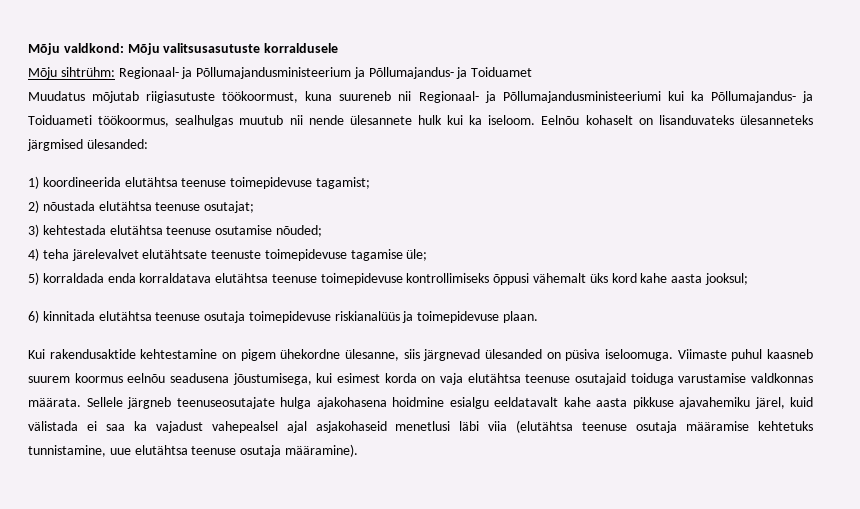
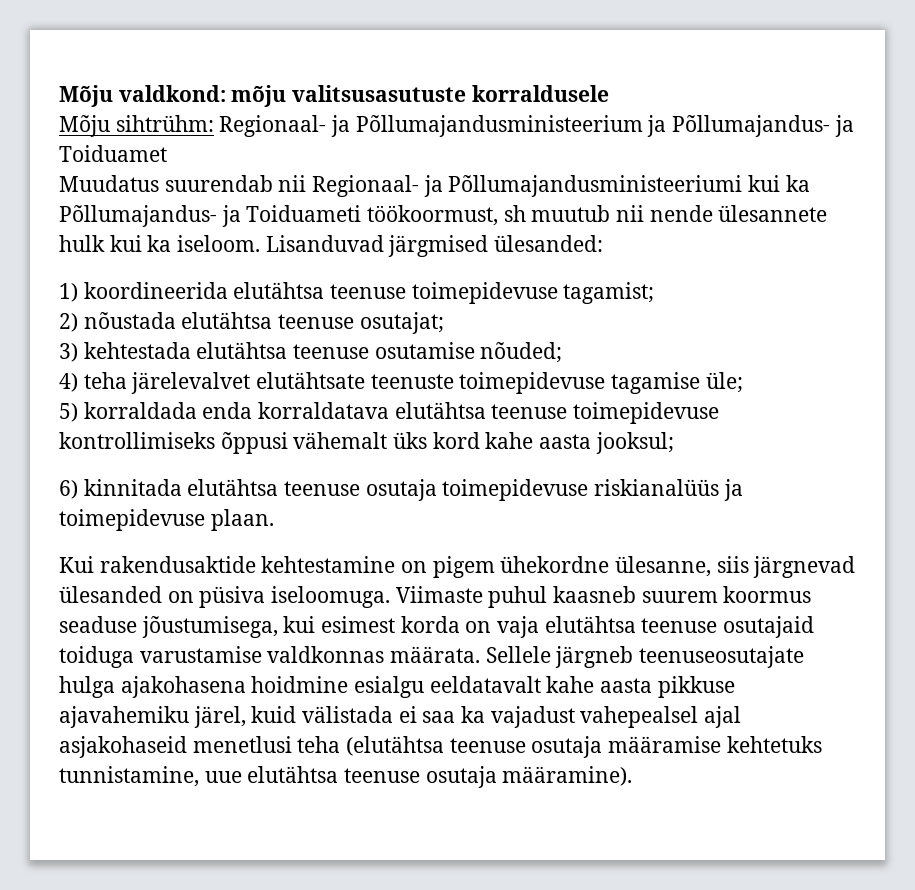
[127,43,160,55] Mõju -> [231,85,287,107] mõju
[92,91,392,103] mõjutab riigiasutuste töökoormust, kuna suureneb -> [164,175,273,192] suurendab
[98,115,234,127] töökoormus, sealhulgas -> [367,205,526,226] töökoormust, sh
[541,115,813,125] Eelnõu kohaselt on lisanduvateks ülesanneteks -> [265,235,384,252] Lisanduvad
[127,373,229,383] eelnõu seadusena -> [59,616,137,633] seaduse
[459,421,508,431] läbi viia -> [297,736,341,753] teha

